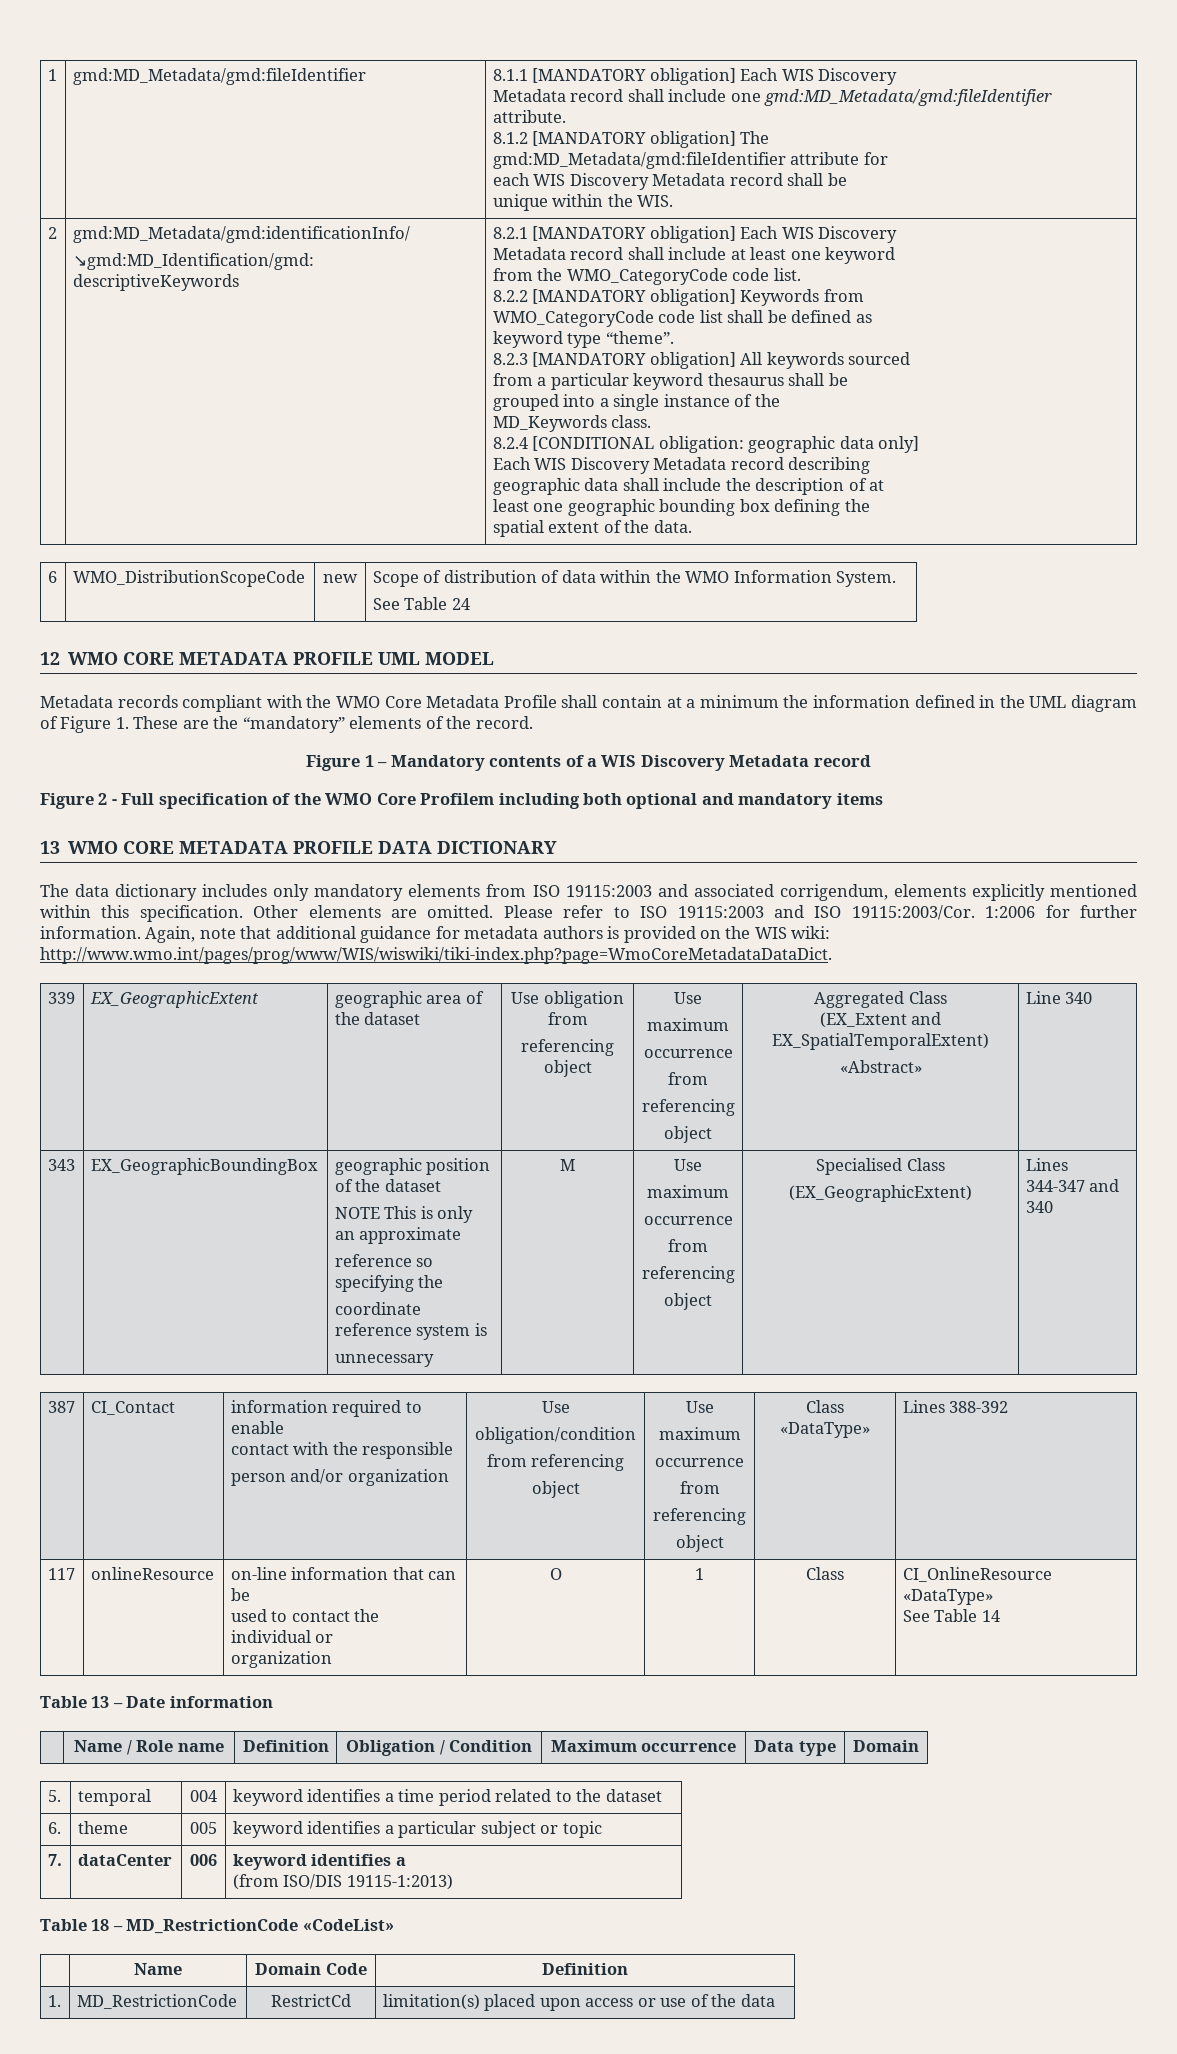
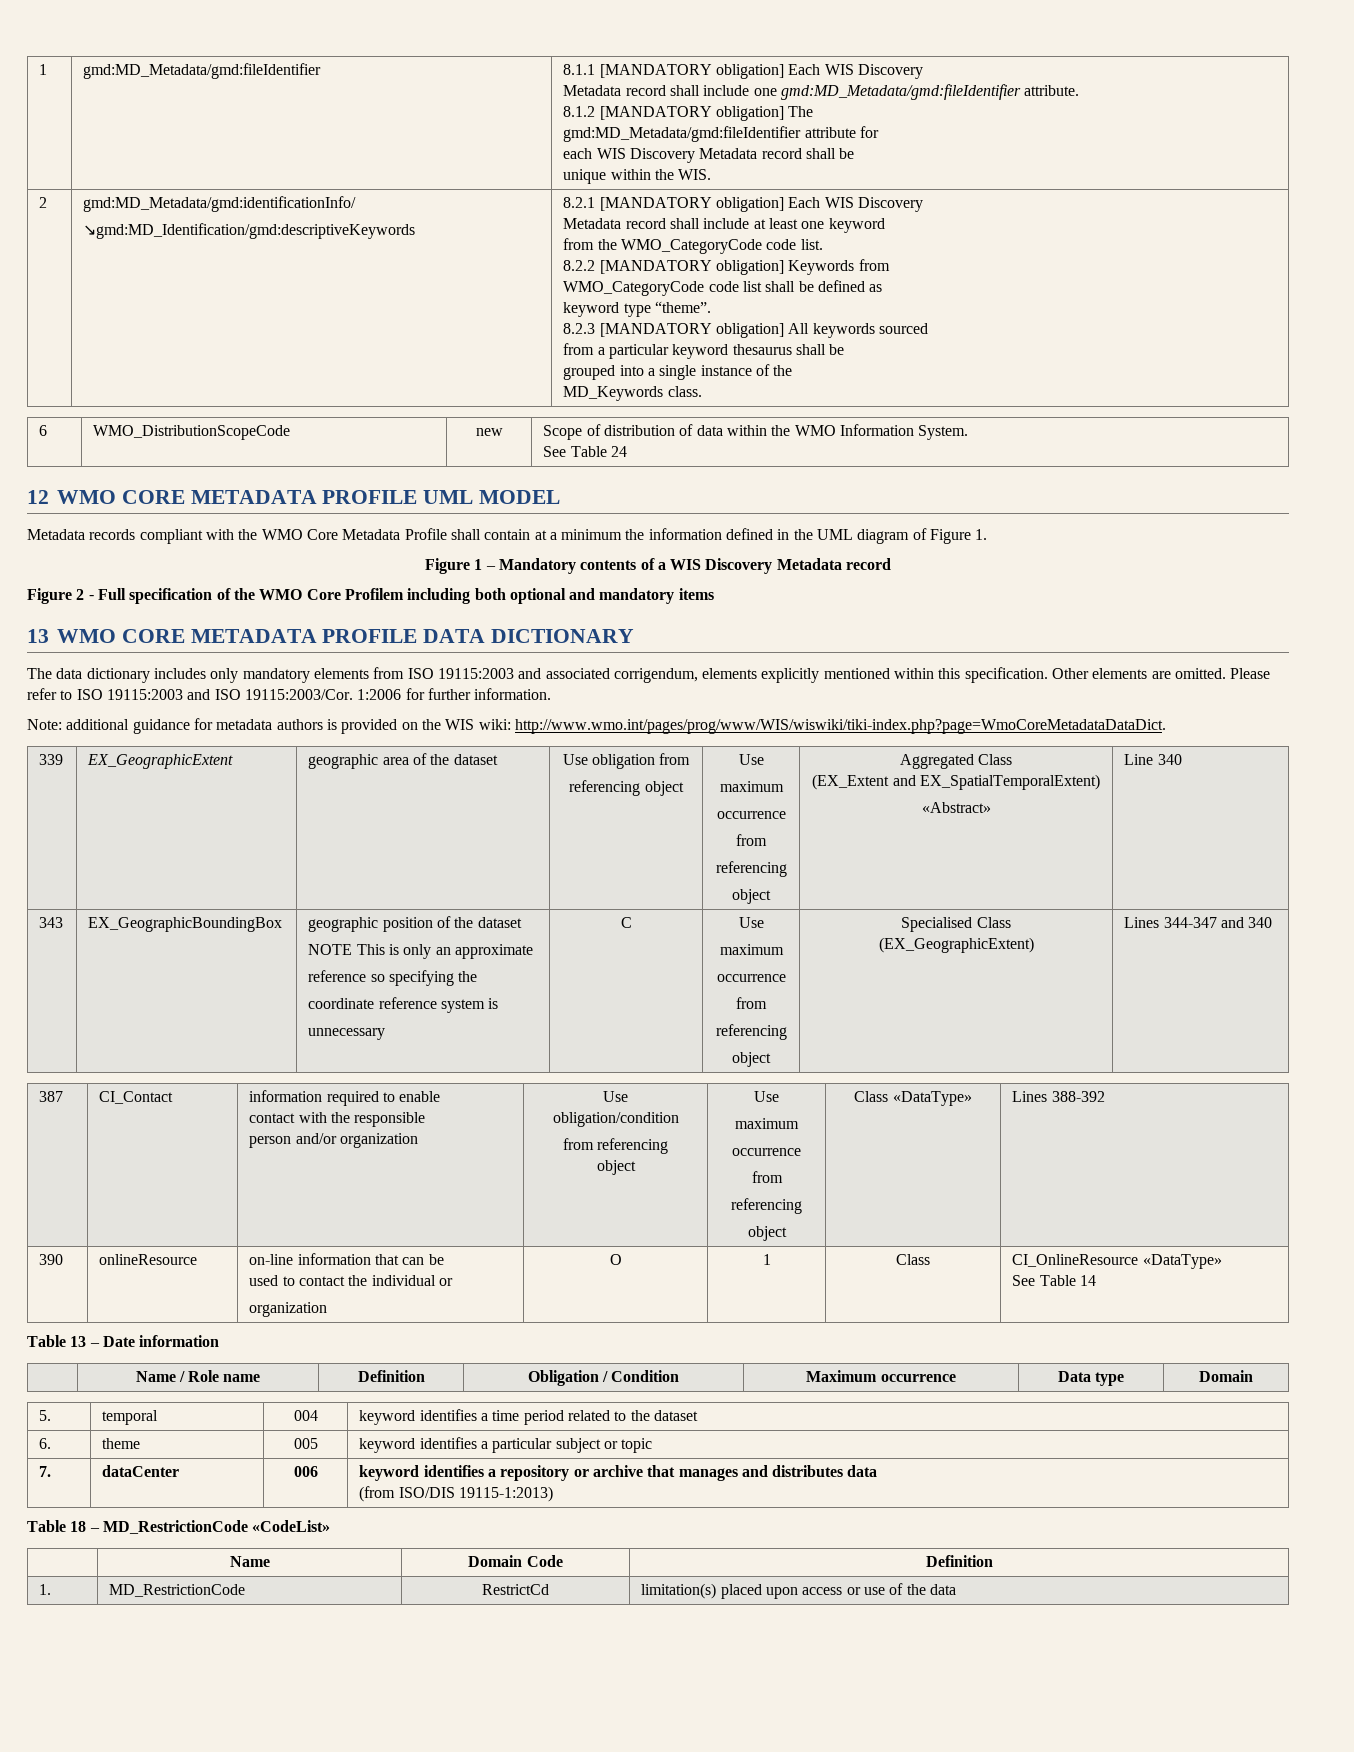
[492,436,920,453] [492,457,871,474] [492,478,885,495] [492,499,870,516] [492,520,692,537] // 8.2.4 [CONDITIONAL obligation: geographic data only] // Each WIS Discovery Metadata record describing // geographic data shall include the description of at // least one geographic bounding box defining the // spatial extent of the data. -> (702, 391) none
[133,716,533,733] These are the “mandatory” elements of the record. -> (988, 534) none
[145,926,272,943] Again, note that -> [27,719,62,730] // Note:
[560,1159,575,1171] M -> [620,917,632,928] C
[47,1568,75,1580] 117 -> [39,1254,64,1265] 390
(406, 1861) none -> [500,1465,878,1481] repository or archive that manages and distributes data

